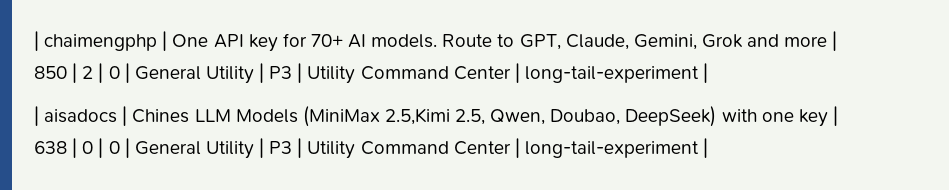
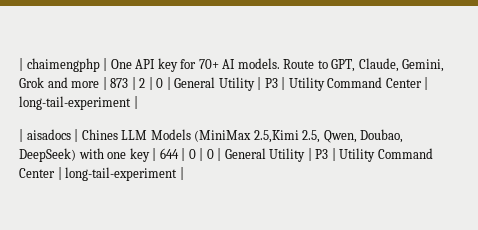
[34,66,67,79] 850 -> [110,78,129,88] 873
[34,141,67,154] 638 -> [159,148,179,159] 644

